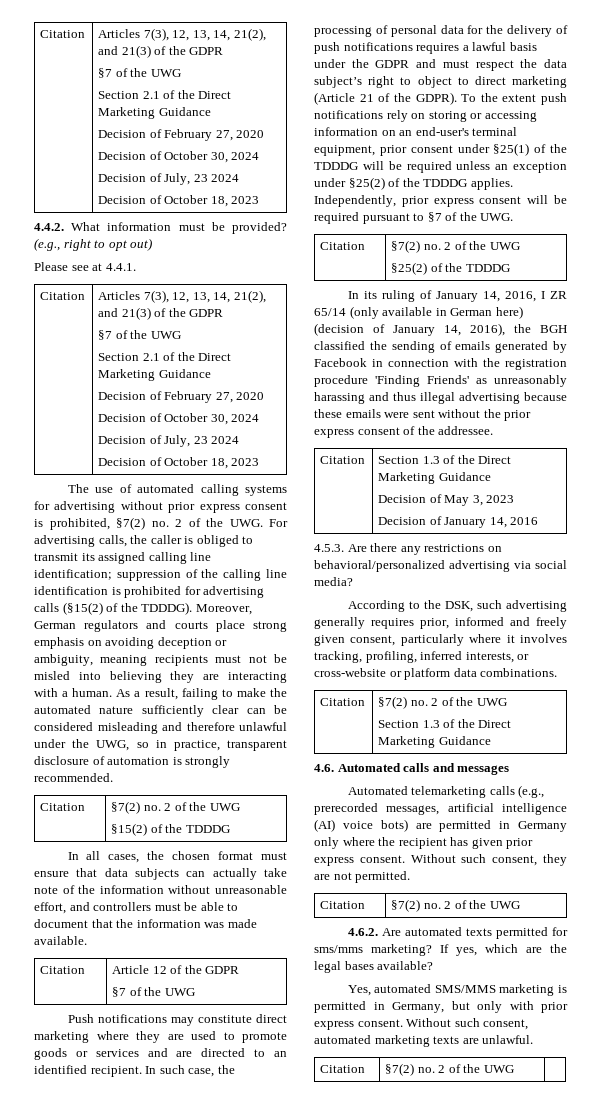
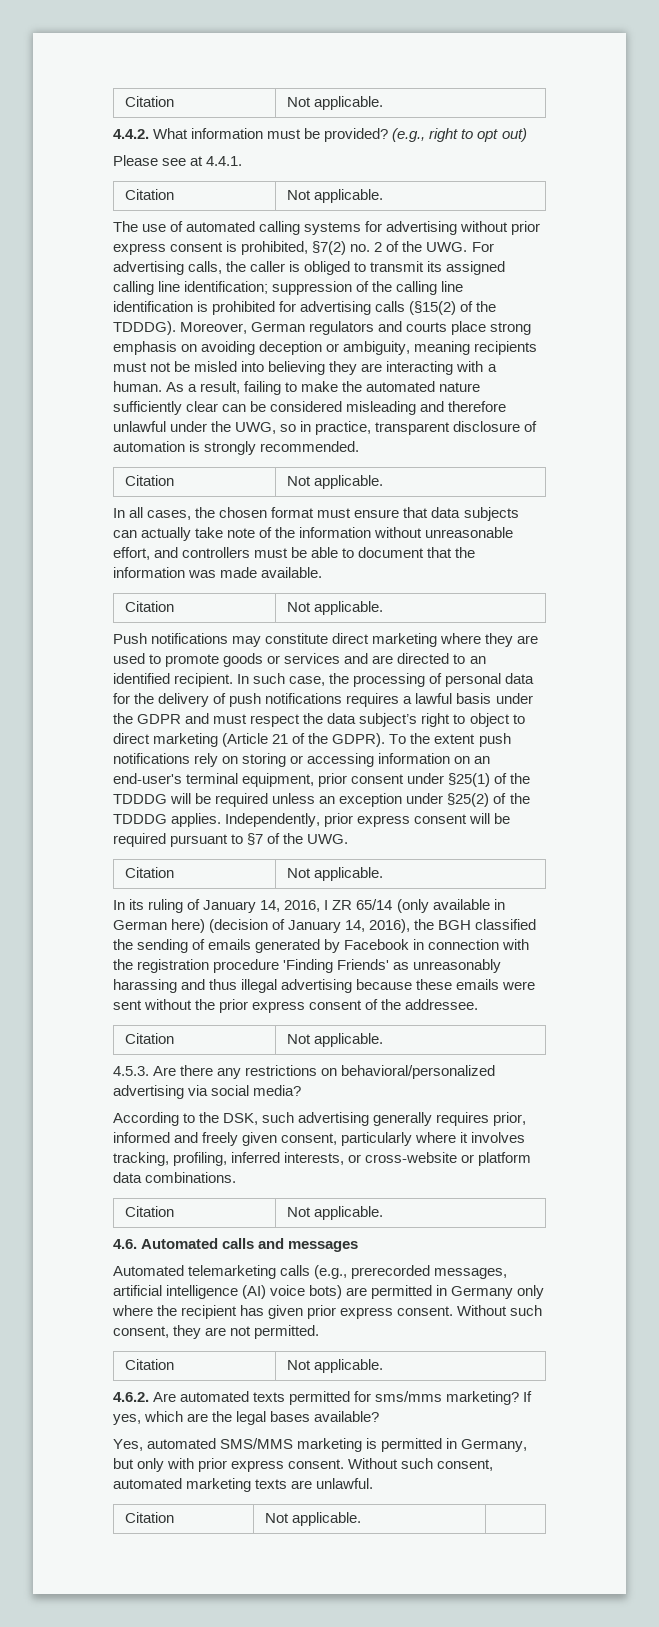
[40,30,86,38] [98,28,266,41] [98,45,224,58] [98,68,181,78] [98,90,232,99] [98,107,211,119] [98,129,265,141] [98,151,260,163] [98,173,240,185] [98,195,260,207] Citation | Articles 7(3), 12, 13, 14, 21(2), and 21(3) of the GDPR // §7 of the UWG // Section 2.1 of the Direct Marketing Guidance // Decision of February 27, 2020 // Decision of October 30, 2024 // Decision of July, 23 2024 // Decision of October 18, 2023 -> [124,96,174,107] [286,96,383,110] Citation | Not applicable.
[98,290,266,303] [98,307,224,320] [98,330,181,340] [98,352,232,361] [98,369,211,381] [98,391,265,403] [98,413,260,425] [98,435,240,447] [98,457,260,469] Articles 7(3), 12, 13, 14, 21(2), and 21(3) of the GDPR // §7 of the UWG // Section 2.1 of the Direct Marketing Guidance // Decision of February 27, 2020 // Decision of October 30, 2024 // Decision of July, 23 2024 // Decision of October 18, 2023 -> [286,189,383,203] Not applicable.
[111,801,240,814] [111,823,230,836] §7(2) no. 2 of the UWG // §15(2) of the TDDDG -> [286,475,383,489] Not applicable.
[112,965,240,974] [112,987,195,997] Article 12 of the GDPR // §7 of the UWG -> [286,601,383,615] Not applicable.
[391,240,520,253] [391,262,510,275] §7(2) no. 2 of the UWG // §25(2) of the TDDDG -> [286,867,383,881] Not applicable.
[378,455,512,464] [378,472,491,484] [378,494,515,506] [378,516,539,528] Section 1.3 of the Direct Marketing Guidance // Decision of May 3, 2023 // Decision of January 14, 2016 -> [286,1033,383,1047] Not applicable.
[378,696,507,709] [378,719,512,728] [378,736,491,748] §7(2) no. 2 of the UWG // Section 1.3 of the Direct Marketing Guidance -> [286,1206,383,1220] Not applicable.
[391,899,520,912] §7(2) no. 2 of the UWG -> [286,1359,383,1373] Not applicable.
[385,1063,514,1076] §7(2) no. 2 of the UWG -> [264,1512,361,1526] Not applicable.

